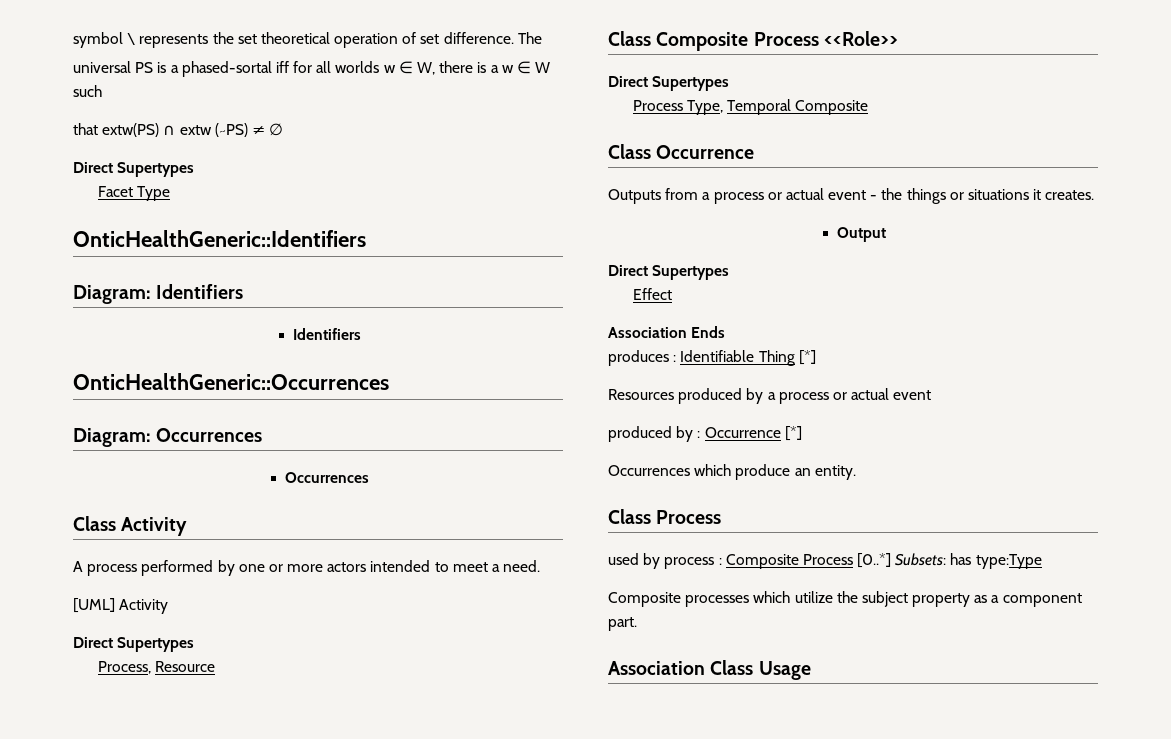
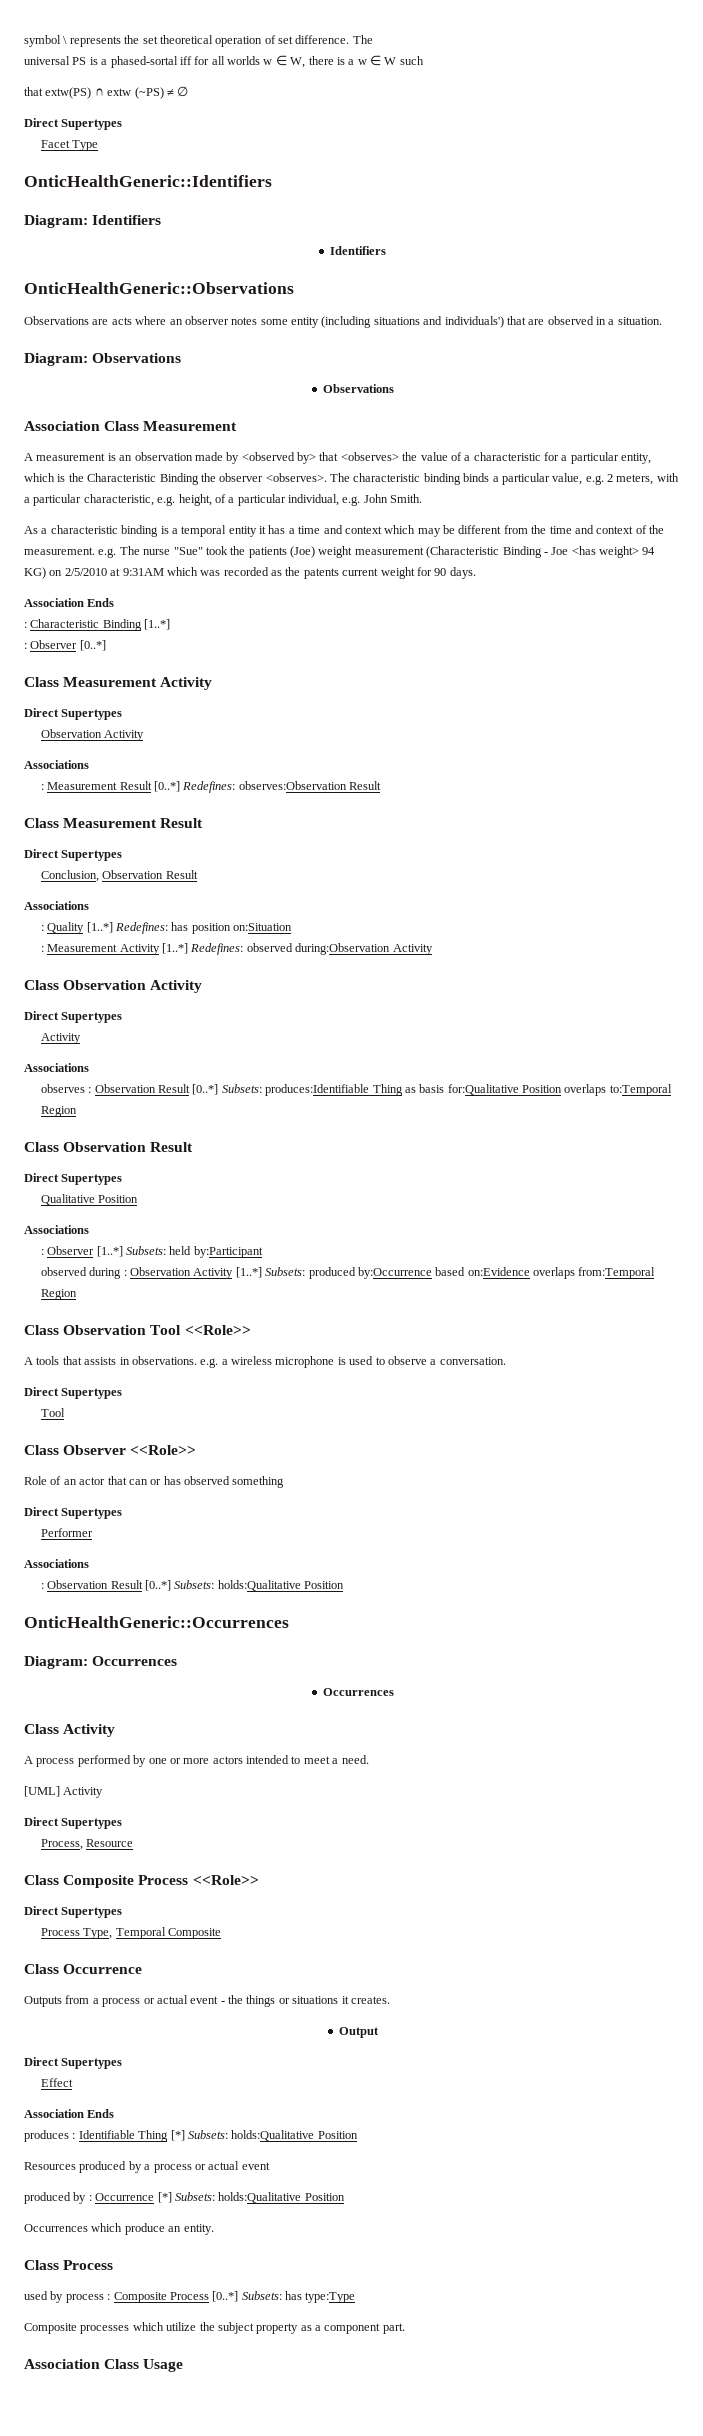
(361, 334) none -> [24,282,294,294] [24,316,662,328] [24,353,182,366] [322,384,394,393] [24,421,238,431] [24,452,652,464] [24,473,679,485] [24,494,423,506] [24,525,664,537] [24,546,656,558] [24,567,476,579] [24,598,115,607] [24,619,171,631] [24,640,106,651] [24,677,213,690] [24,708,123,720] [40,729,145,741] [24,760,89,769] [40,781,382,793] [24,818,204,828] [24,849,123,861] [40,870,198,882] [24,901,89,910] [40,922,293,934] [40,943,433,955] [24,980,203,993] [24,1011,123,1023] [40,1033,81,1044] [24,1063,89,1072] [40,1084,672,1096] [40,1106,77,1117] [24,1142,194,1152] [24,1173,123,1185] [40,1194,139,1205] [24,1225,89,1234] [40,1246,263,1258] [40,1267,656,1279] [40,1289,77,1300] [24,1325,251,1335] [24,1356,506,1368] [24,1387,123,1399] [40,1408,65,1417] [24,1445,197,1455] [24,1476,285,1488] [24,1507,123,1519] [40,1528,93,1537] [24,1559,89,1568] [40,1580,345,1591] // OnticHealthGeneric::Observations // Observations are acts where an observer notes some entity (including situations and individuals') that are observed in a situation. // Diagram: Observations // Observations // Association Class Measurement // A measurement is an observation made by <observed by> that <observes> the value of a characteristic for a particular entity, which is the Characteristic Binding the observer <observes>. The characteristic binding binds a particular value, e.g. 2 meters, with a particular characteristic, e.g. height, of a particular individual, e.g. John Smith. // As a characteristic binding is a temporal entity it has a time and context which may be different from the time and context of the measurement. e.g. The nurse "Sue" took the patients (Joe) weight measurement (Characteristic Binding - Joe <has weight> 94 KG) on 2/5/2010 at 9:31AM which was recorded as the patents current weight for 90 days. // Association Ends // : Characteristic Binding [1..*] // : Observer [0..*] // Class Measurement Activity // Direct Supertypes // Observation Activity // Associations // : Measurement Result [0..*] Redefines: observes:Observation Result // Class Measurement Result // Direct Supertypes // Conclusion, Observation Result // Associations // : Quality [1..*] Redefines: has position on:Situation // : Measurement Activity [1..*] Redefines: observed during:Observation Activity // Class Observation Activity // Direct Supertypes // Activity // Associations // observes : Observation Result [0..*] Subsets: produces:Identifiable Thing as basis for:Qualitative Position overlaps to:Temporal Region // Class Observation Result // Direct Supertypes // Qualitative Position // Associations // : Observer [1..*] Subsets: held by:Participant // observed during : Observation Activity [1..*] Subsets: produced by:Occurrence based on:Evidence overlaps from:Temporal Region // Class Observation Tool <<Role>> // A tools that assists in observations. e.g. a wireless microphone is used to observe a conversation. // Direct Supertypes // Tool // Class Observer <<Role>> // Role of an actor that can or has observed something // Direct Supertypes // Performer // Associations // : Observation Result [0..*] Subsets: holds:Qualitative Position
(816, 357) none -> [187,2130,358,2141] Subsets: holds:Qualitative Position
(802, 433) none -> [174,2192,345,2203] Subsets: holds:Qualitative Position

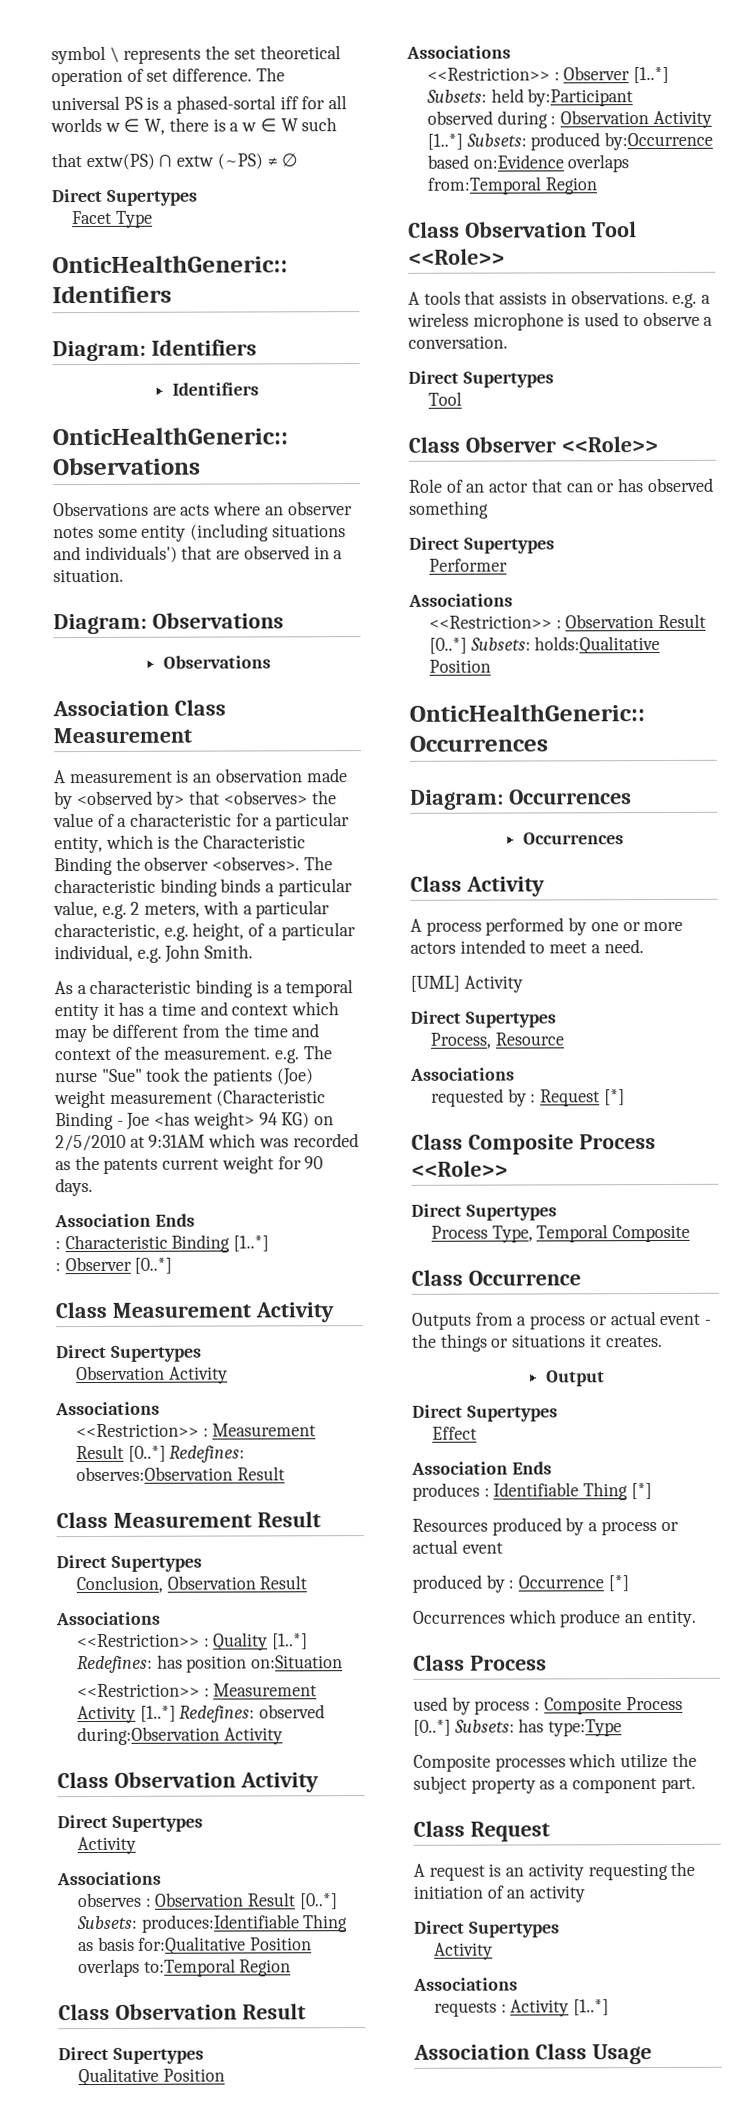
(89, 764) none -> [76,1423,200,1438] <<Restriction>>
(89, 905) none -> [77,1633,201,1648] <<Restriction>>
(293, 927) none -> [77,1683,201,1698] <<Restriction>>
(89, 1229) none -> [427,67,551,81] <<Restriction>>
(89, 1563) none -> [429,615,553,629] <<Restriction>>
(134, 1843) none -> [410,1067,515,1081] [431,1088,625,1107] // Associations // requested by : Request [*]
[187,2130,358,2141] Subsets: holds:Qualitative Position -> (652, 1491) none
[174,2192,345,2203] Subsets: holds:Qualitative Position -> (629, 1583) none
(405, 2328) none -> [413,1820,550,1842] [413,1861,696,1881] [413,1885,586,1903] [414,1920,560,1938] [434,1942,494,1960] [413,1977,518,1991] [434,1999,610,2017] // Class Request // A request is an activity requesting the initiation of an activity // Direct Supertypes // Activity // Associations // requests : Activity [1..*]

